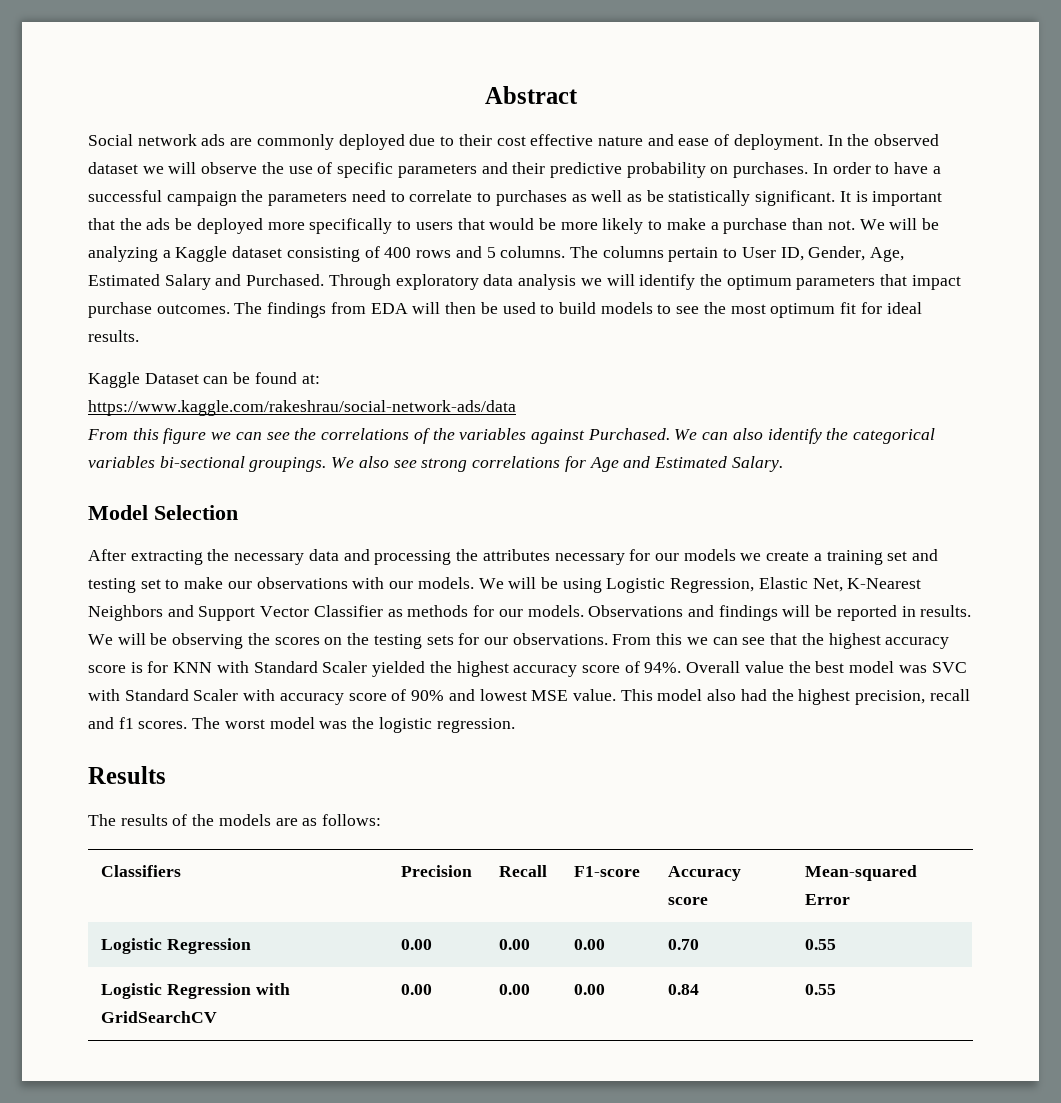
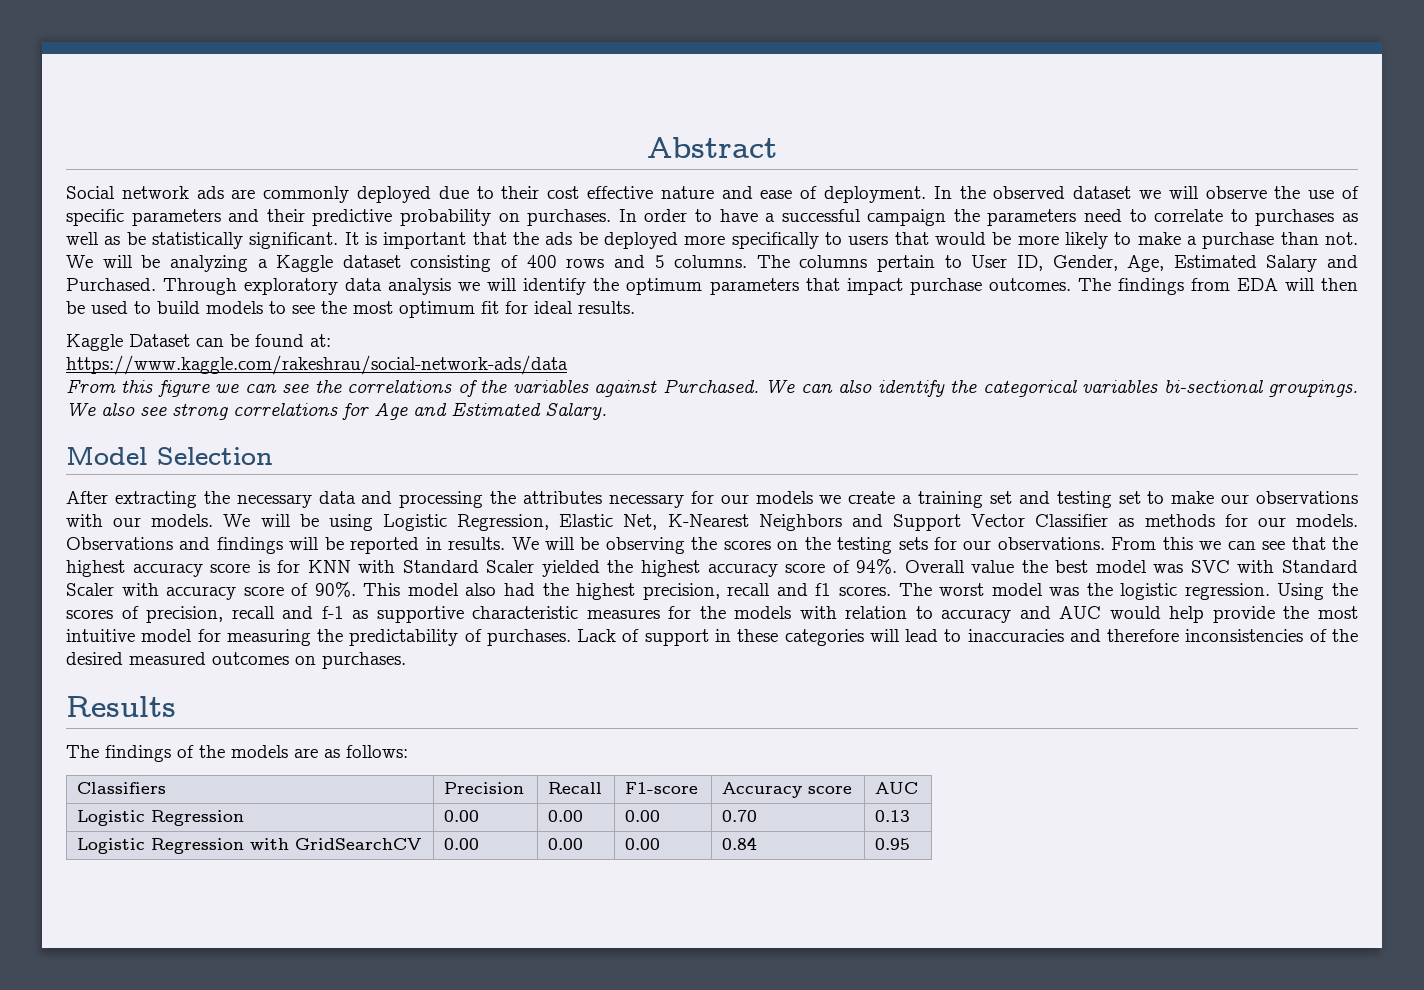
[411,689,616,701] 90% and lowest MSE value. -> [314,582,356,597] 90%.
(515, 725) none -> [1277,583,1358,600] [66,606,1358,623] [66,629,1358,646] [66,652,406,669] Using the scores of precision, recall and f-1 as supportive characteristic measures for the models with relation to accuracy and AUC would help provide the most intuitive model for measuring the predictability of purchases. Lack of support in these categories will lead to inaccuracies and therefore inconsistencies of the desired measured outcomes on purchases.
[120,814,168,826] results -> [105,745,171,762] findings
[805,865,918,881] [805,894,851,905] Mean-squared Error -> [875,782,919,794] AUC
[805,939,837,950] 0.55 -> [875,810,911,822] 0.13
[805,984,837,995] 0.55 -> [875,838,911,850] 0.95

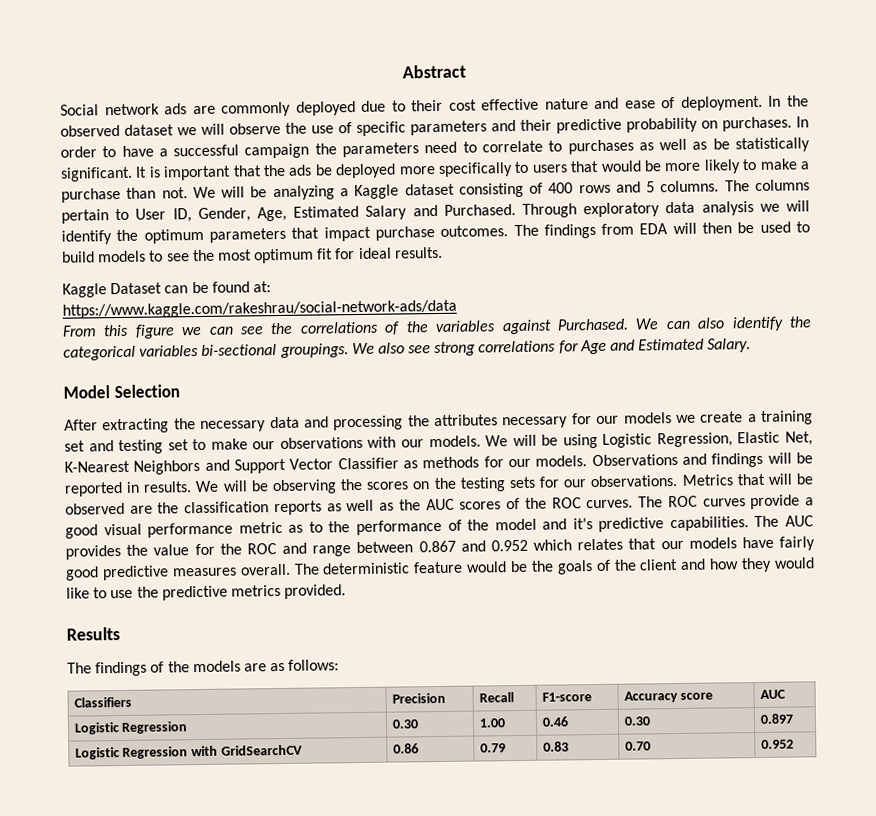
[1111,537,1358,550] [66,559,1358,577] [66,582,1358,600] [66,606,1358,623] [66,629,1358,646] [66,652,406,669] From this we can see that the highest accuracy score is for KNN with Standard Scaler yielded the highest accuracy score of 94%. Overall value the best model was SVC with Standard Scaler with accuracy score of 90%. This model also had the highest precision, recall and f1 scores. The worst model was the logistic regression. Using the scores of precision, recall and f-1 as supportive characteristic measures for the models with relation to accuracy and AUC would help provide the most intuitive model for measuring the predictability of purchases. Lack of support in these categories will lead to inaccuracies and therefore inconsistencies of the desired measured outcomes on purchases. -> [681,473,813,486] [65,494,814,516] [65,515,814,539] [65,536,815,560] [65,557,815,581] [66,584,347,601] Metrics that will be observed are the classification reports as well as the AUC scores of the ROC curves. The ROC curves provide a good visual performance metric as to the performance of the model and it’s predictive capabilities. The AUC provides the value for the ROC and range between 0.867 and 0.952 which relates that our models have fairly good predictive measures overall. The deterministic feature would be the goals of the client and how they would like to use the predictive metrics provided.
[444,810,480,822] [548,810,584,822] [625,810,661,822] [722,810,758,822] [875,810,911,822] 0.00 | 0.00 | 0.00 | 0.70 | 0.13 -> [391,719,419,729] [478,718,506,728] [541,716,569,727] [623,716,651,726] [759,713,793,724] 0.30 | 1.00 | 0.46 | 0.30 | 0.897
[444,838,480,850] [548,838,584,850] [625,838,661,850] [722,837,758,850] [875,838,911,850] 0.00 | 0.00 | 0.00 | 0.84 | 0.95 -> [392,743,419,754] [479,743,506,753] [542,741,569,752] [624,741,651,751] [760,739,794,749] 0.86 | 0.79 | 0.83 | 0.70 | 0.952

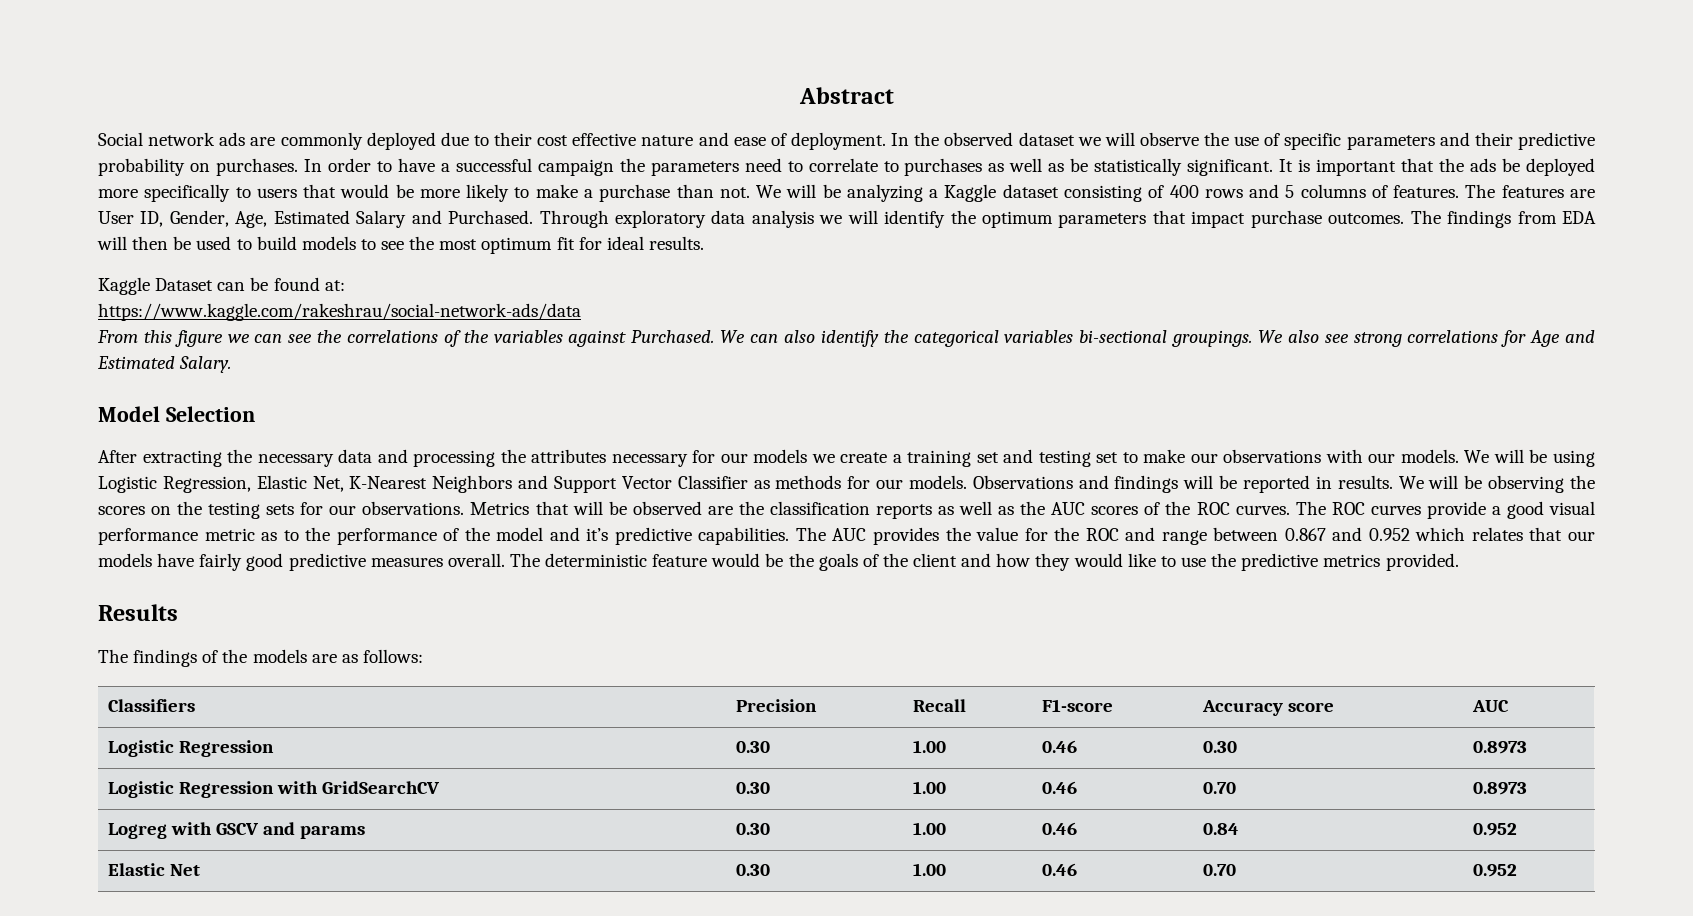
[660,179,811,193] [61,208,130,224] columns. The columns pertain to -> [1300,184,1595,198] columns of features. The features are
[759,713,793,724] 0.897 -> [1472,741,1527,754] 0.8973
[392,743,419,754] [479,743,506,753] [542,741,569,752] 0.86 | 0.79 | 0.83 -> [735,782,770,794] [912,781,946,794] [1041,781,1077,794] [1202,782,1236,794] [1472,782,1527,795] [107,822,366,839] [735,823,770,835] [912,822,946,835] [1041,822,1077,835] [1202,823,1239,835] [1472,823,1517,836] [107,863,200,876] [735,864,770,876] [912,863,946,876] [1041,863,1077,876] 0.30 | 1.00 | 0.46 | 0.70 | 0.8973 // Logreg with GSCV and params | 0.30 | 1.00 | 0.46 | 0.84 | 0.952 // Elastic Net | 0.30 | 1.00 | 0.46

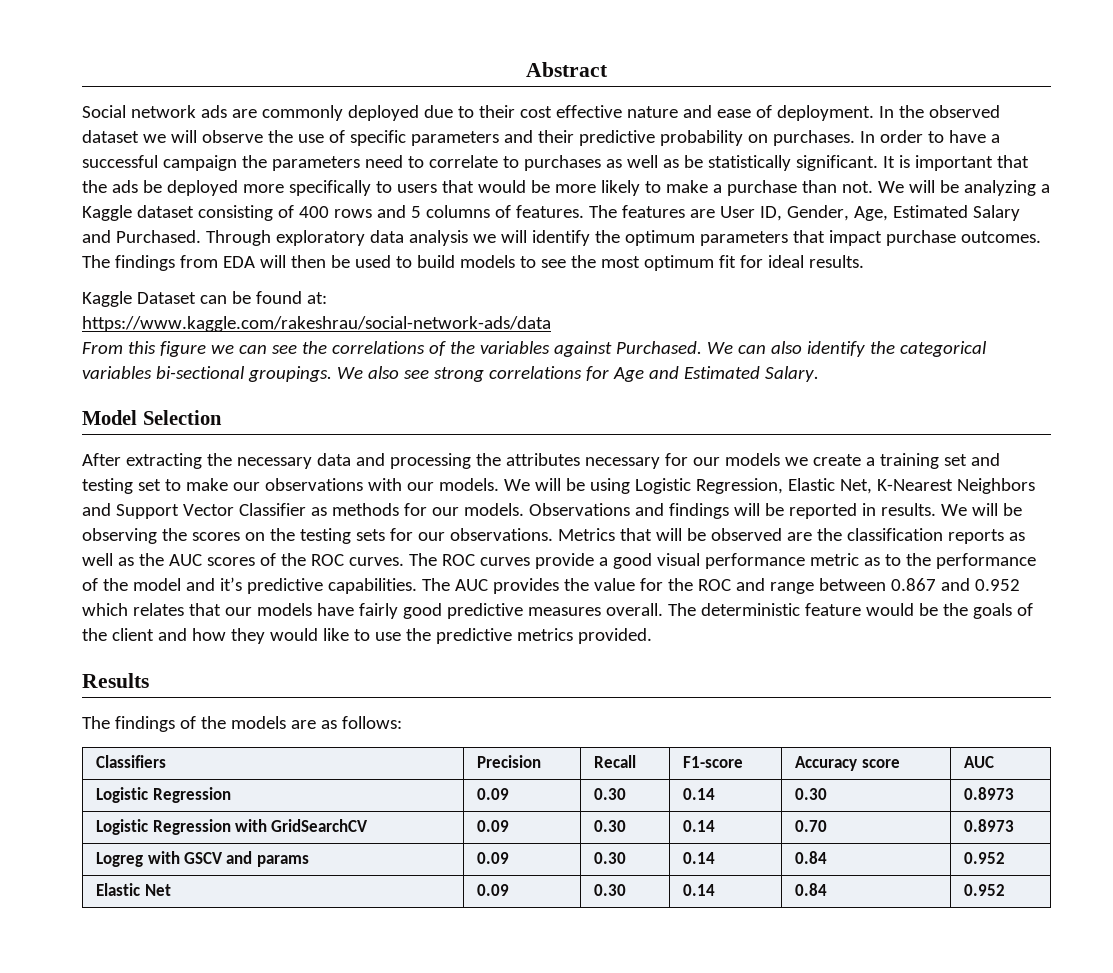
[735,741,770,753] [912,740,946,753] [1041,740,1077,753] | 0.30 | 1.00 | 0.46 -> [477,788,510,800] [594,788,627,800] [683,788,716,800] | 0.09 | 0.30 | 0.14
[735,782,770,794] [912,781,946,794] [1041,781,1077,794] | 0.30 | 1.00 | 0.46 -> [477,820,510,832] [594,820,627,832] [683,820,716,832] | 0.09 | 0.30 | 0.14
[735,823,770,835] [912,822,946,835] [1041,822,1077,835] | 0.30 | 1.00 | 0.46 -> [477,852,510,864] [594,852,627,864] [683,852,716,864] | 0.09 | 0.30 | 0.14
[735,864,770,876] [912,863,946,876] [1041,863,1077,876] [1202,864,1236,876] | 0.30 | 1.00 | 0.46 | 0.70 -> [477,884,510,896] [594,884,627,896] [683,884,716,896] [795,883,828,896] | 0.09 | 0.30 | 0.14 | 0.84

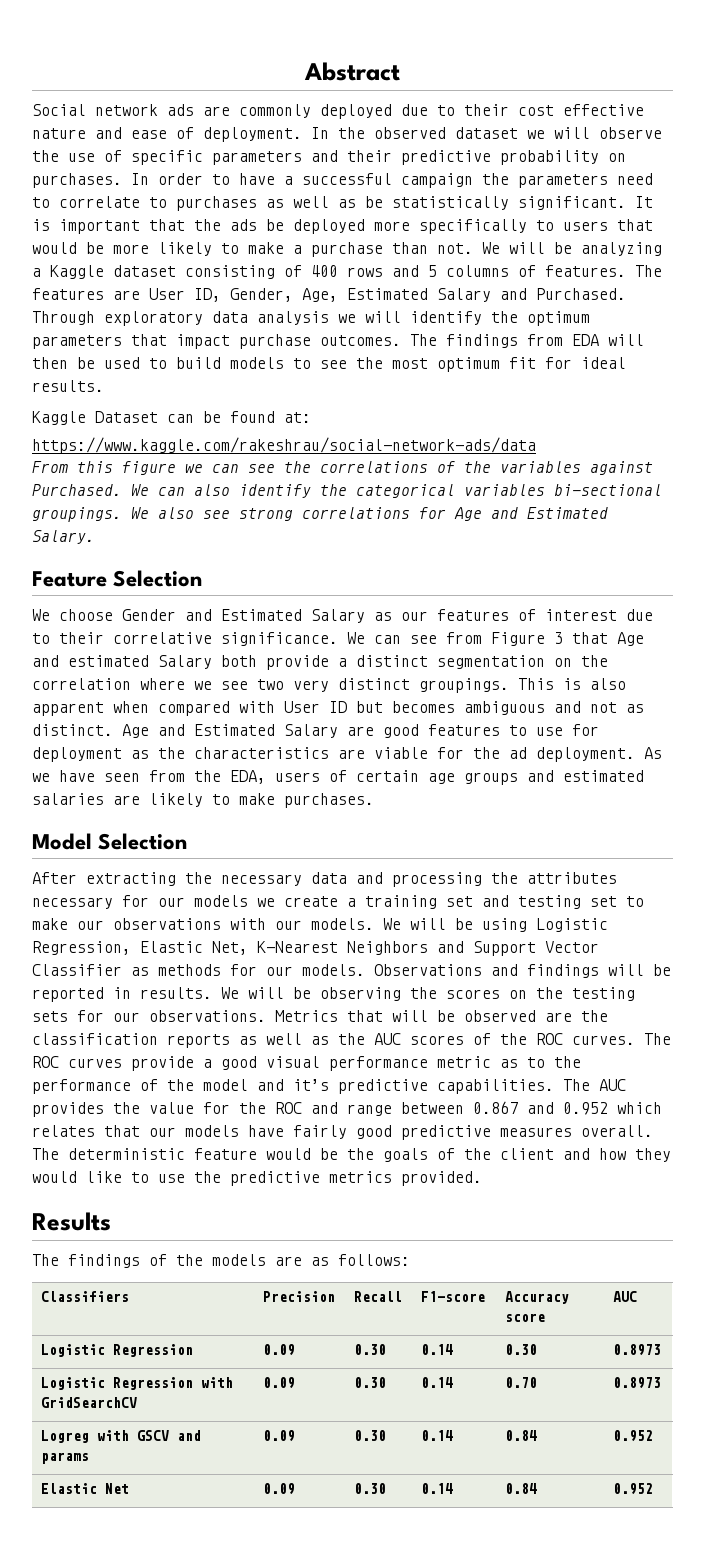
(819, 374) none -> [32,570,203,587] [32,609,653,623] [32,632,644,646] [32,655,608,670] [32,678,626,693] [32,701,644,716] [32,724,599,738] [32,747,662,762] [32,770,644,785] [32,793,374,808] // Feature Selection // We choose Gender and Estimated Salary as our features of interest due to their correlative significance. We can see from Figure 3 that Age and estimated Salary both provide a distinct segmentation on the correlation where we see two very distinct groupings. This is also apparent when compared with User ID but becomes ambiguous and not as distinct. Age and Estimated Salary are good features to use for deployment as the characteristics are viable for the ad deployment. As we have seen from the EDA, users of certain age groups and estimated salaries are likely to make purchases.

